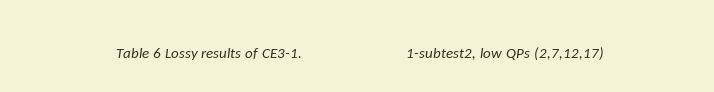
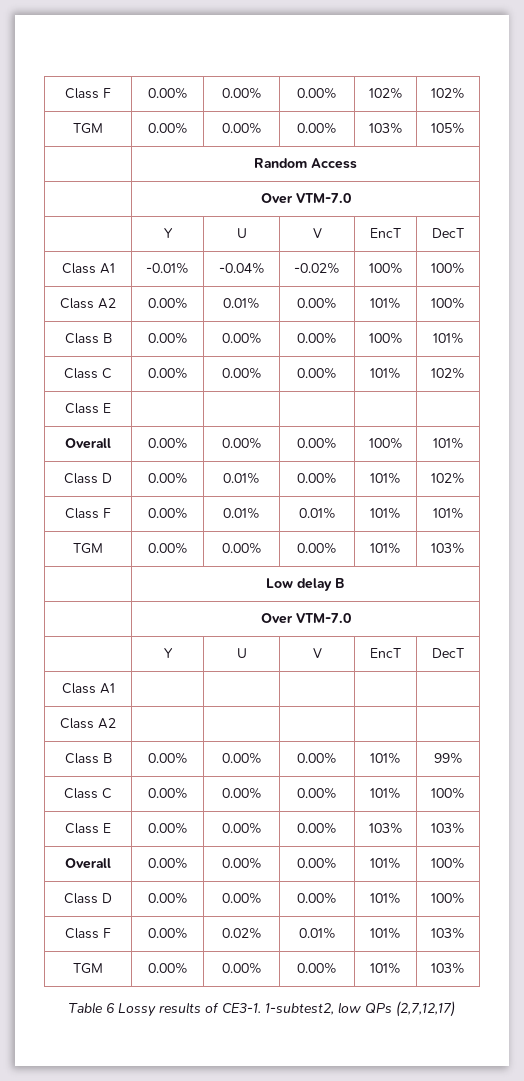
(115, 53) none -> [65,88,111,99] [147,87,188,99] [221,87,262,99] [297,87,337,99] [368,87,403,99] [431,87,465,99] [73,123,103,134] [147,122,188,134] [221,122,262,134] [297,122,337,134] [368,122,403,134] [431,122,465,134] [254,158,357,169] [260,193,351,204] [163,228,173,238] [236,228,247,238] [312,228,322,238] [370,228,401,238] [432,228,464,238] [61,263,115,274] [146,262,189,274] [218,262,265,274] [294,262,340,274] [368,262,403,274] [431,262,465,274] [60,298,116,309] [147,297,188,309] [223,297,260,309] [297,297,337,309] [370,297,401,309] [431,297,465,309] [64,333,112,344] [147,332,188,344] [221,332,262,344] [297,332,337,344] [368,332,403,344] [432,332,464,344] [64,368,112,379] [147,367,188,379] [221,367,262,379] [297,367,337,379] [370,367,401,379] [431,367,465,379] [65,403,111,414] [65,438,111,449] [147,437,188,449] [221,437,262,449] [297,437,337,449] [368,437,403,449] [432,437,464,449] [64,473,112,484] [147,472,188,484] [223,472,260,484] [297,472,337,484] [370,472,401,484] [431,472,465,484] [65,508,111,519] [147,507,188,519] [223,507,260,519] [298,507,336,519] [370,507,401,519] [432,507,464,519] [73,543,103,554] [147,542,188,554] [221,542,262,554] [297,542,337,554] [370,542,401,554] [431,542,465,554] [266,578,345,591] [260,613,351,624] [163,648,173,658] [236,648,247,658] [312,648,322,658] [370,648,401,658] [432,648,464,658] [61,683,115,694] [60,718,116,729] [64,753,112,764] [147,752,188,764] [221,752,262,764] [297,752,337,764] [370,752,401,764] [433,752,463,764] [64,788,112,799] [147,787,188,799] [221,787,262,799] [297,787,337,799] [370,787,401,799] [431,787,465,799] [65,823,111,834] [147,822,188,834] [221,822,262,834] [297,822,337,834] [368,822,403,834] [431,822,465,834] [65,858,111,869] [147,857,188,869] [221,857,262,869] [297,857,337,869] [370,857,401,869] [431,857,465,869] [64,893,112,904] [147,892,188,904] [221,892,262,904] [297,892,337,904] [370,892,401,904] [431,892,465,904] [65,928,111,939] [147,927,188,939] [221,927,262,939] [298,927,336,939] [370,927,401,939] [431,927,465,939] [73,963,103,974] [147,962,188,974] [221,962,262,974] [297,962,337,974] [370,962,401,974] [431,962,465,974] Class F | 0.00% | 0.00% | 0.00% | 102% | 102% // TGM | 0.00% | 0.00% | 0.00% | 103% | 105% // | Random Access // | Over VTM-7.0 // | Y | U | V | EncT | DecT // Class A1 | -0.01% | -0.04% | -0.02% | 100% | 100% // Class A2 | 0.00% | 0.01% | 0.00% | 101% | 100% // Class B | 0.00% | 0.00% | 0.00% | 100% | 101% // Class C | 0.00% | 0.00% | 0.00% | 101% | 102% // Class E | | | | | // Overall | 0.00% | 0.00% | 0.00% | 100% | 101% // Class D | 0.00% | 0.01% | 0.00% | 101% | 102% // Class F | 0.00% | 0.01% | 0.01% | 101% | 101% // TGM | 0.00% | 0.00% | 0.00% | 101% | 103% // | Low delay B // | Over VTM-7.0 // | Y | U | V | EncT | DecT // Class A1 | | | | | // Class A2 | | | | | // Class B | 0.00% | 0.00% | 0.00% | 101% | 99% // Class C | 0.00% | 0.00% | 0.00% | 101% | 100% // Class E | 0.00% | 0.00% | 0.00% | 103% | 103% // Overall | 0.00% | 0.00% | 0.00% | 101% | 100% // Class D | 0.00% | 0.00% | 0.00% | 101% | 100% // Class F | 0.00% | 0.02% | 0.01% | 101% | 103% // TGM | 0.00% | 0.00% | 0.00% | 101% | 103% //

